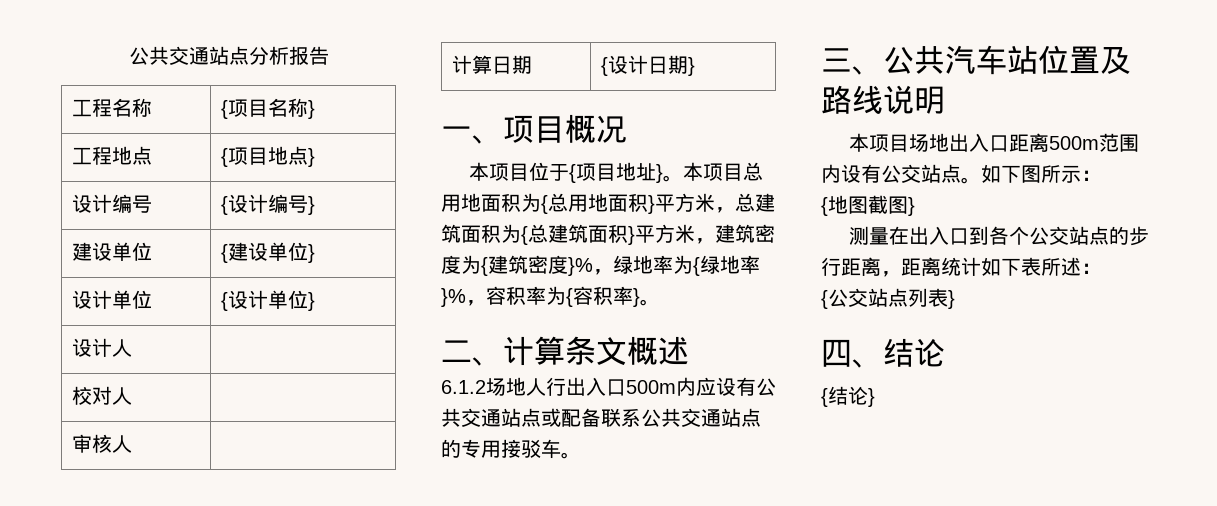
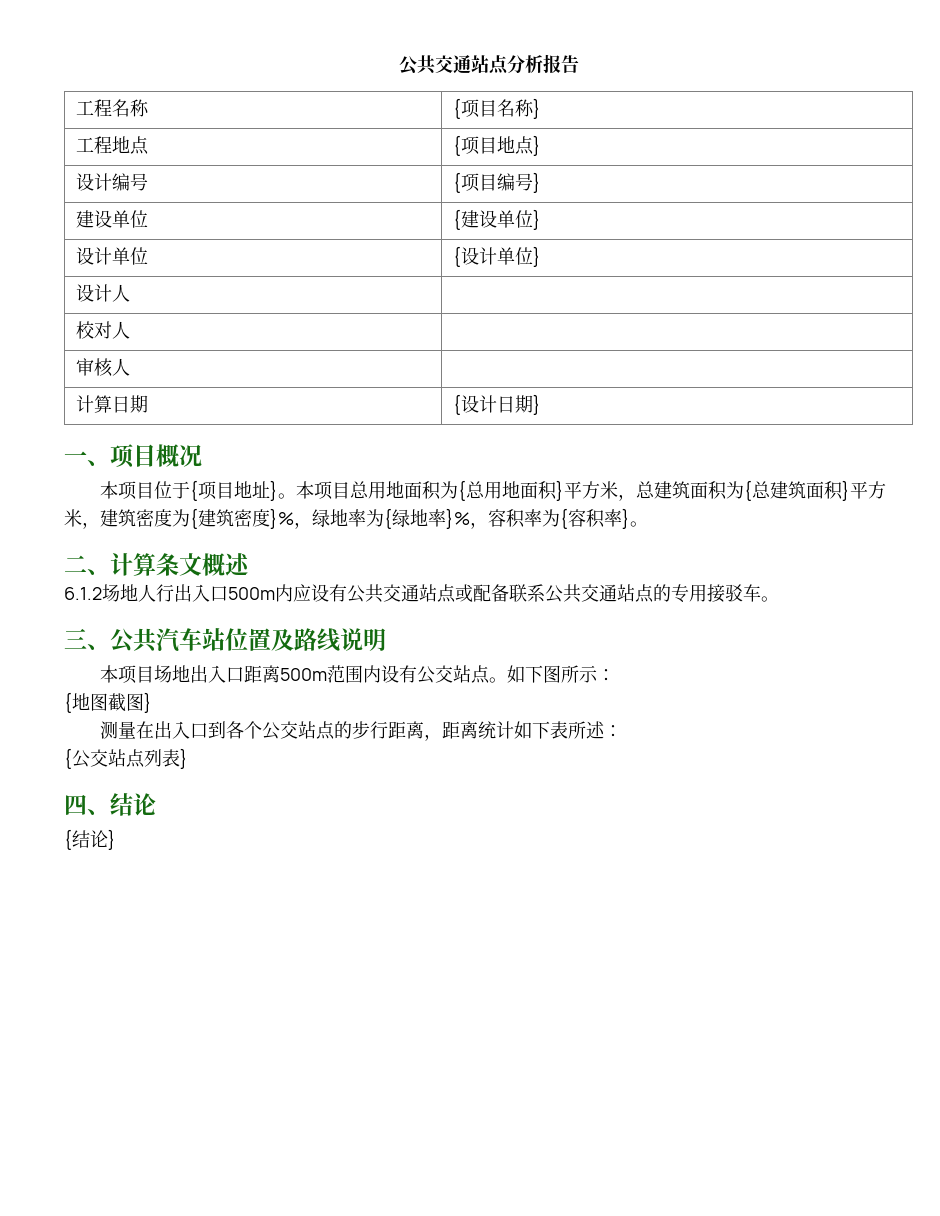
[227,194,268,213] 设计 -> [460,173,497,192] 项目

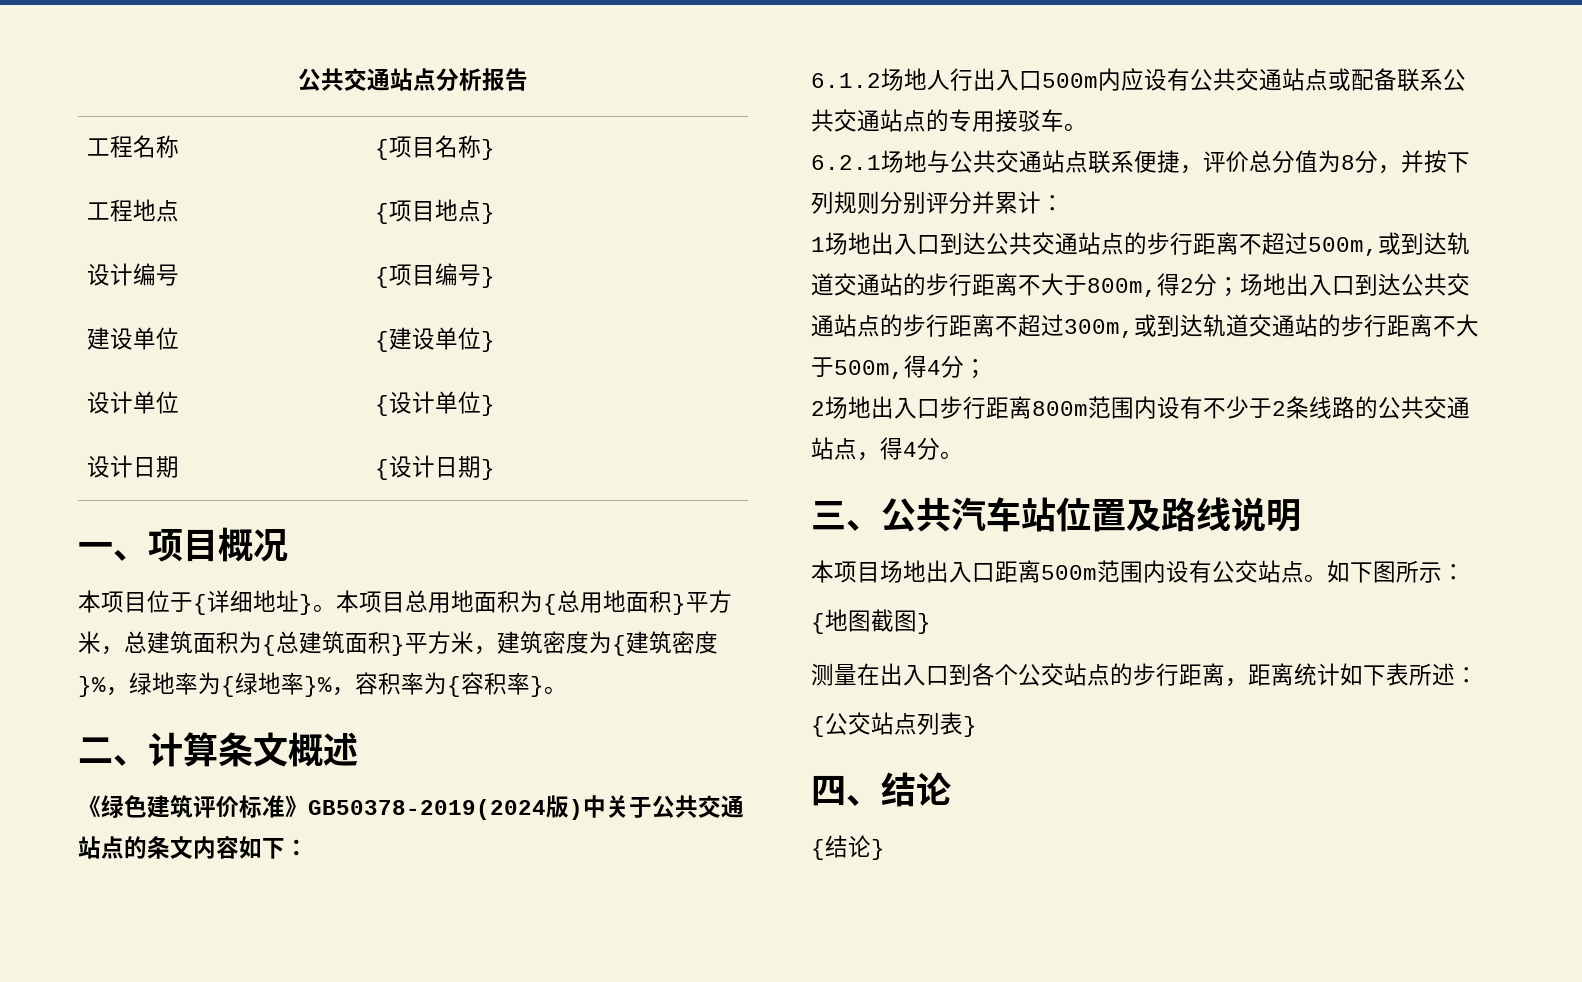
[111,284,130,302] [75,321,130,339] [75,358,130,377] [75,395,112,413] 人 | // 校对人 | // 审核人 | // 计算 -> (134, 466) none
[198,481,235,500] 项目 -> [207,590,253,613] 详细
(250, 564) none -> [78,795,744,820] [78,836,308,859] // 《绿色建筑评价标准》GB50378-2019(2024版)中关于公共交通站点的条文内容如下：
(779, 599) none -> [811,150,1470,174] [811,191,1064,214] [811,232,1470,256] [811,273,1470,297] [811,314,1479,338] [811,355,987,379] [811,396,1470,419] [811,437,963,461] // 6.2.1场地与公共交通站点联系便捷，评价总分值为8分，并按下列规则分别评分并累计： // 1场地出入口到达公共交通站点的步行距离不超过500m,或到达轨道交通站的步行距离不大于800m,得2分；场地出入口到达公共交通站点的步行距离不超过300m,或到达轨道交通站的步行距离不大于500m,得4分； // 2场地出入口步行距离800m范围内设有不少于2条线路的公共交通站点，得4分。

